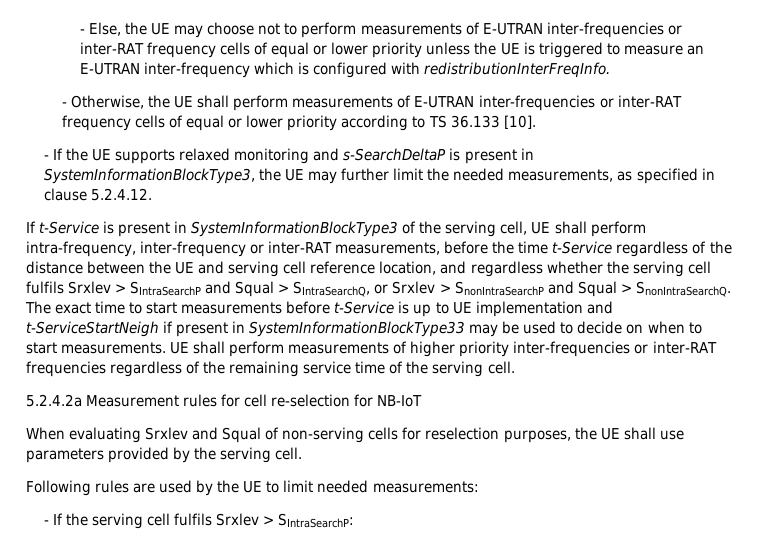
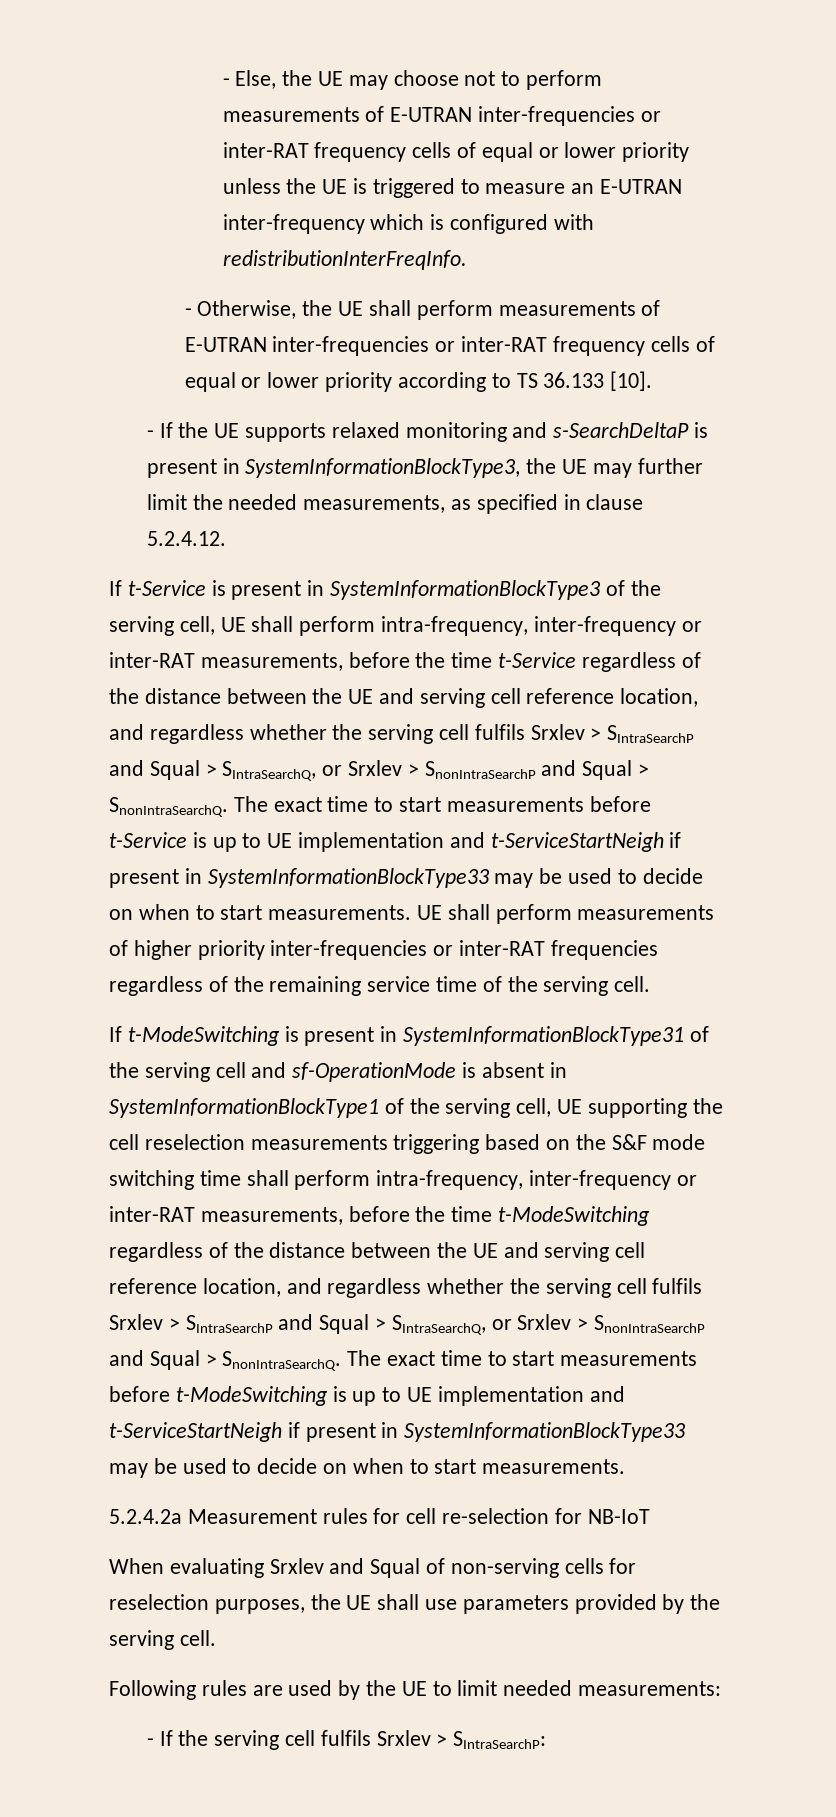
(515, 367) none -> [109,1026,709,1046] [109,1062,567,1082] [109,1098,723,1118] [109,1134,706,1154] [109,1170,697,1190] [109,1206,651,1226] [109,1242,646,1262] [109,1278,703,1298] [109,1314,706,1335] [109,1350,698,1371] [109,1386,625,1406] [109,1422,686,1442] [109,1458,626,1478] // If t-ModeSwitching is present in SystemInformationBlockType31 of the serving cell and sf-OperationMode is absent in SystemInformationBlockType1 of the serving cell, UE supporting the cell reselection measurements triggering based on the S&F mode switching time shall perform intra-frequency, inter-frequency or inter-RAT measurements, before the time t-ModeSwitching regardless of the distance between the UE and serving cell reference location, and regardless whether the serving cell fulfils Srxlev > SIntraSearchP and Squal > SIntraSearchQ, or Srxlev > SnonIntraSearchP and Squal > SnonIntraSearchQ. The exact time to start measurements before t-ModeSwitching is up to UE implementation and t-ServiceStartNeigh if present in SystemInformationBlockType33 may be used to decide on when to start measurements.

